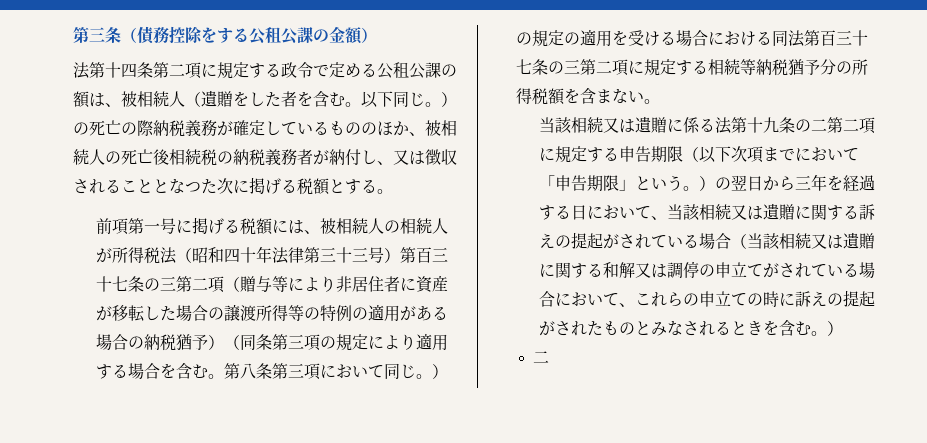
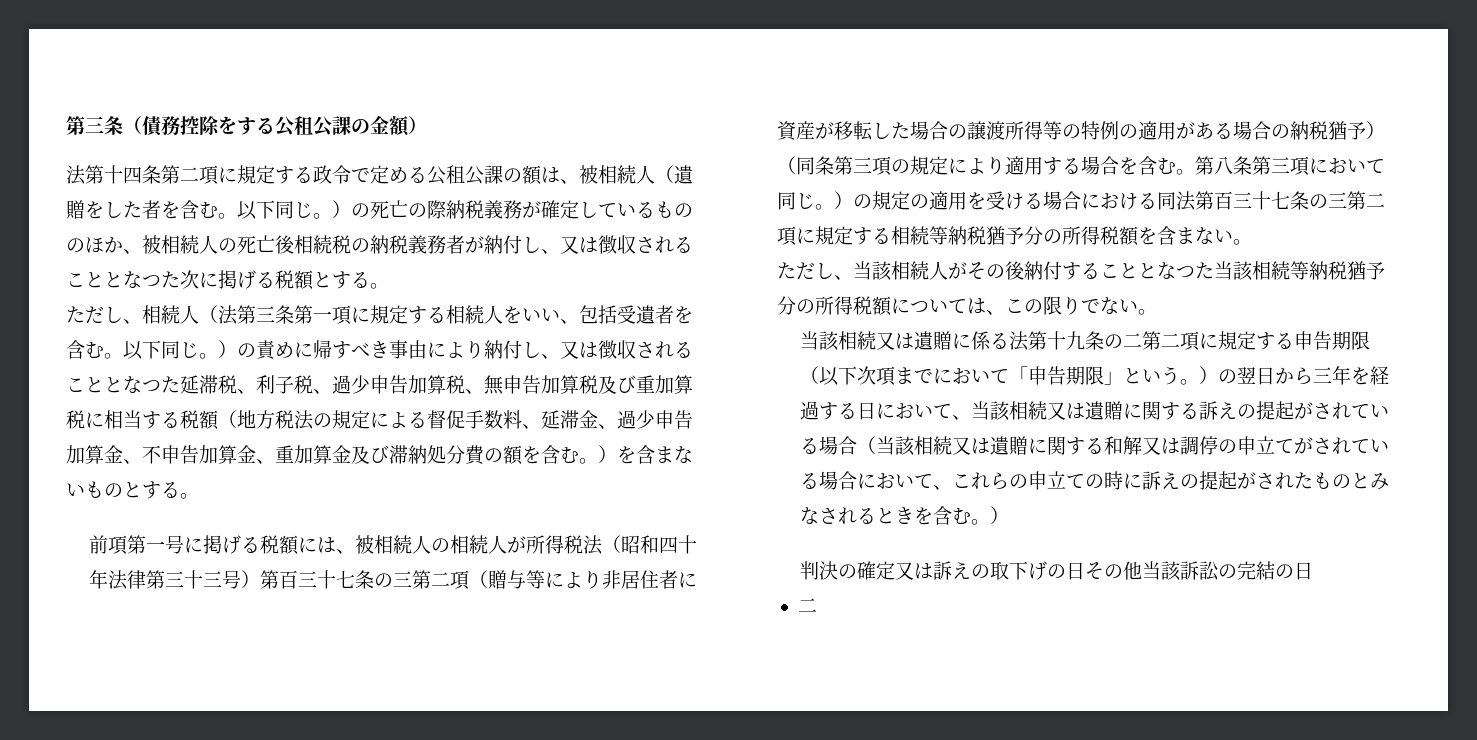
(393, 191) none -> [66,305,693,325] [66,340,693,360] [66,375,693,395] [66,410,693,430] [66,445,693,465] [66,481,199,499] // ただし、相続人（法第三条第一項に規定する相続人をいい、包括受遺者を含む。以下同じ。）の責めに帰すべき事由により納付し、又は徴収されることとなつた延滞税、利子税、過少申告加算税、無申告加算税及び重加算税に相当する税額（地方税法の規定による督促手数料、延滞金、過少申告加算金、不申告加算金、重加算金及び滞納処分費の額を含む。）を含まないものとする。
(660, 101) none -> [777,261,1386,281] [777,296,1158,316] // ただし、当該相続人がその後納付することとなつた当該相続等納税猶予分の所得税額については、この限りでない。
(843, 328) none -> [800,561,1314,581] // 判決の確定又は訴えの取下げの日その他当該訴訟の完結の日

